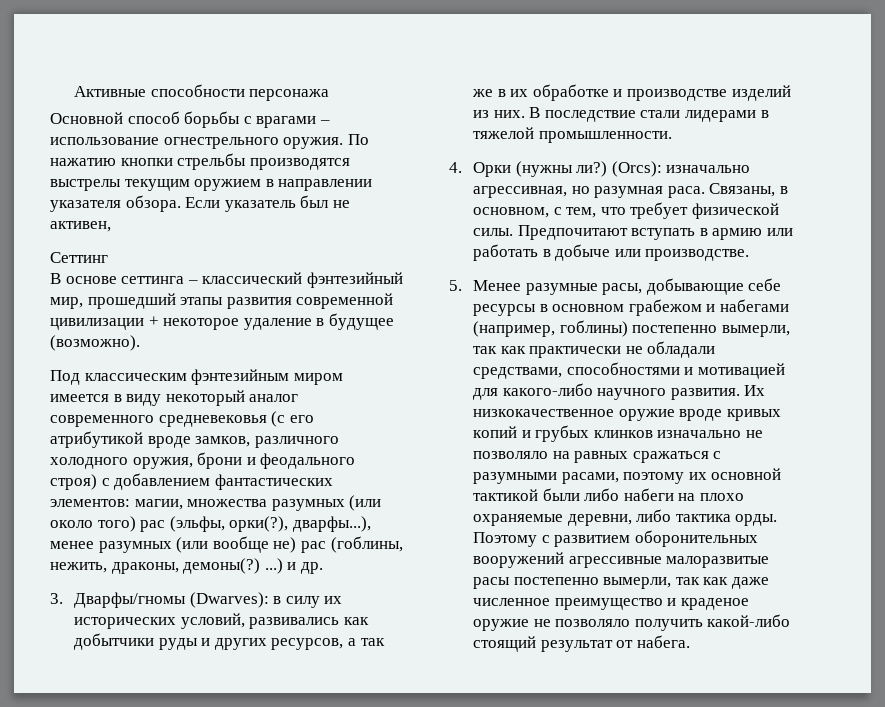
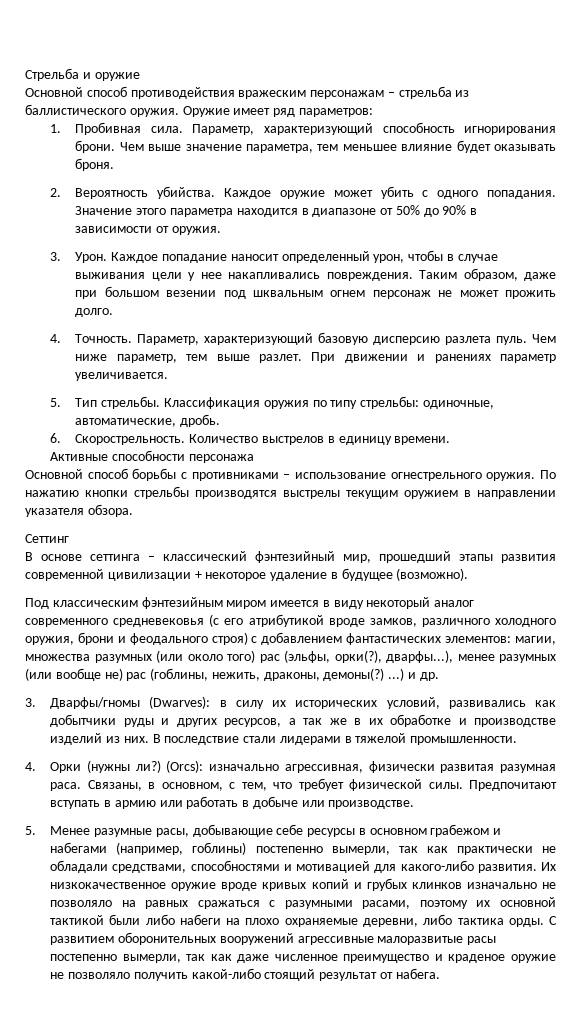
(74, 91) none -> [25,68,140,81] [25,86,470,99] [25,104,373,117] [50,122,556,135] [75,140,556,153] [75,158,115,171] [50,186,556,199] [75,205,478,217] [75,226,222,235] [50,250,498,263] [75,268,556,281] [75,286,556,299] [75,308,114,317] [50,332,556,345] [75,352,556,363] [75,372,169,381] [50,396,494,409] [75,414,221,427] [50,433,451,445] Стрельба и оружие // Основной способ противодействия вражеским персонажам – стрельба из баллистического оружия. Оружие имеет ряд параметров: // 1. Пробивная сила. Параметр, характеризующий способность игнорирования брони. Чем выше значение параметра, тем меньшее влияние будет оказывать броня. // 2. Вероятность убийства. Каждое оружие может убить с одного попадания. Значение этого параметра находится в диапазоне от 50% до 90% в зависимости от оружия. // 3. Урон. Каждое попадание наносит определенный урон, чтобы в случае выживания цели у нее накапливались повреждения. Таким образом, даже при большом везении под шквальным огнем персонаж не может прожить долго. // 4. Точность. Параметр, характеризующий базовую дисперсию разлета пуль. Чем ниже параметр, тем выше разлет. При движении и ранениях параметр увеличивается. // 5. Тип стрельбы. Классификация оружия по типу стрельбы: одиночные, автоматические, дробь. // 6. Скорострельность. Количество выстрелов в единицу времени. //
[256,116,317,128] врагами -> [191,472,279,481] противниками
[185,195,350,212] [50,221,111,232] Если указатель был не активен, -> (133, 510) none
[571,186,590,194] но -> [368,761,495,773] физически развитая
[597,388,667,400] научного -> (474, 865) none
[473,532,550,547] Поэтому с -> [548,916,557,925] С

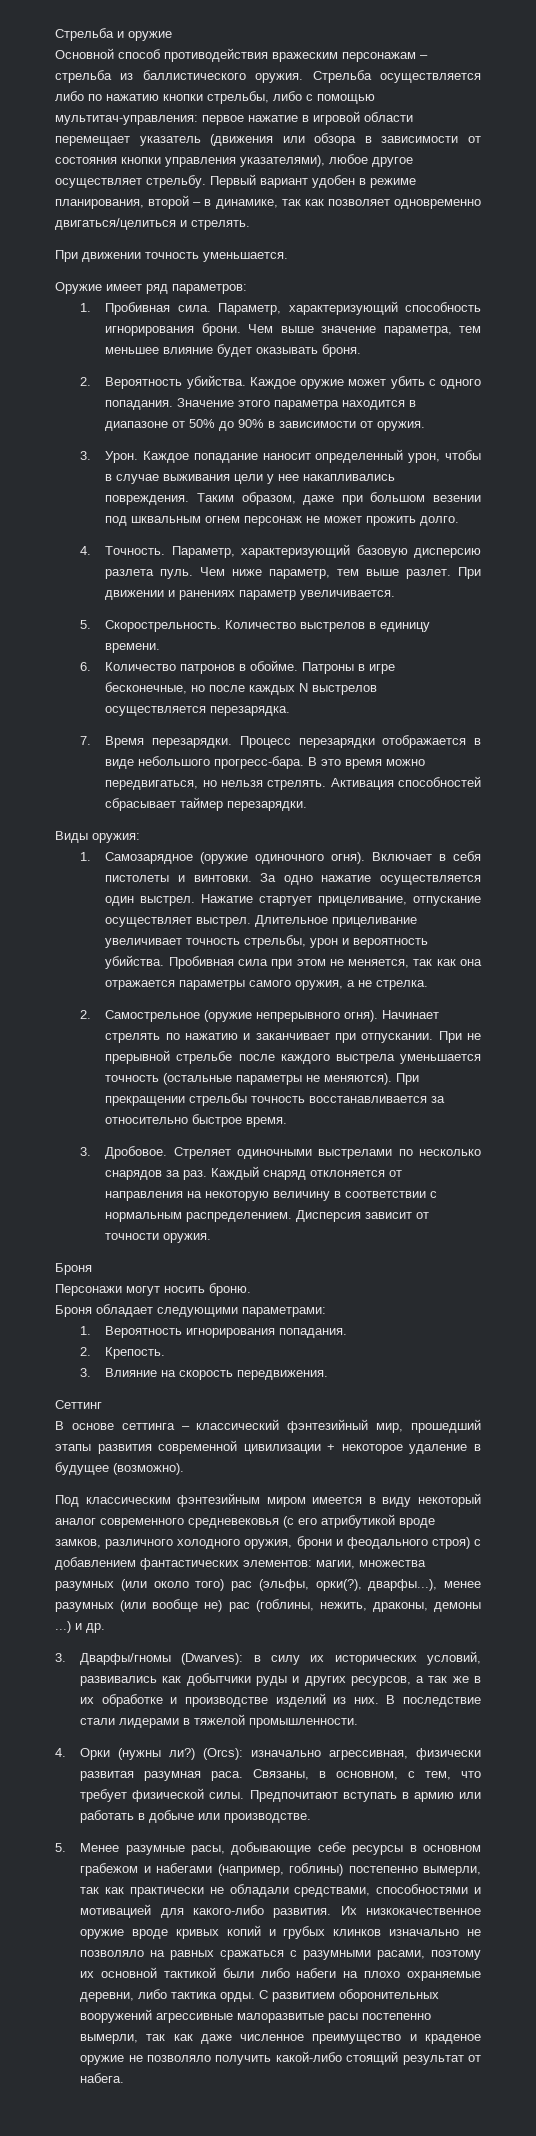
(179, 112) none -> [312,70,481,83] [55,91,375,104] [55,111,413,125] [55,133,481,146] [55,154,413,167] [55,174,416,188] [55,195,481,209] [55,218,250,230] [55,250,288,262] Стрельба осуществляется либо по нажатию кнопки стрельбы, либо с помощью мультитач-управления: первое нажатие в игровой области перемещает указатель (движения или обзора в зависимости от состояния кнопки управления указателями), любое другое осуществляет стрельбу. Первый вариант удобен в режиме планирования, второй – в динамике, так как позволяет одновременно двигаться/целиться и стрелять. // При движении точность уменьшается. //
[75,396,494,409] [75,414,221,427] [50,433,62,443] Тип стрельбы. Классификация оружия по типу стрельбы: одиночные, автоматические, дробь. // 6. -> (92, 624) none
[50,450,254,463] [25,468,556,481] [25,486,556,499] [25,504,133,517] Активные способности персонажа // Основной способ борьбы с противниками – использование огнестрельного оружия. По нажатию кнопки стрельбы производятся выстрелы текущим оружием в направлении указателя обзора. -> [80,660,396,674] [105,682,378,695] [105,706,291,716] [80,735,481,748] [105,756,426,769] [105,776,482,790] [105,797,308,811] [55,831,140,843] [80,851,482,864] [105,873,481,885] [105,894,481,906] [105,915,418,927] [105,935,429,948] [105,955,482,969] [105,980,429,990] [80,1010,440,1022] [105,1031,481,1043] [105,1050,481,1064] [105,1073,420,1085] [105,1093,446,1106] [105,1114,288,1127] [80,1146,482,1159] [105,1166,403,1180] [105,1191,438,1201] [105,1210,430,1222] [105,1233,212,1243] [55,1263,92,1275] [55,1283,251,1296] [55,1304,326,1317] [80,1326,348,1338] [80,1347,166,1359] [80,1368,329,1380] 6. Количество патронов в обойме. Патроны в игре бесконечные, но после каждых N выстрелов осуществляется перезарядка. // 7. Время перезарядки. Процесс перезарядки отображается в виде небольшого прогресс-бара. В это время можно передвигаться, но нельзя стрелять. Активация способностей сбрасывает таймер перезарядки. // Виды оружия: // 1. Самозарядное (оружие одиночного огня). Включает в себя пистолеты и винтовки. За одно нажатие осуществляется один выстрел. Нажатие стартует прицеливание, отпускание осуществляет выстрел. Длительное прицеливание увеличивает точность стрельбы, урон и вероятность убийства. Пробивная сила при этом не меняется, так как она отражается параметры самого оружия, а не стрелка. // 2. Самострельное (оружие непрерывного огня). Начинает стрелять по нажатию и заканчивает при отпускании. При не прерывной стрельбе после каждого выстрела уменьшается точность (остальные параметры не меняются). При прекращении стрельбы точность восстанавливается за относительно быстрое время. // 3. Дробовое. Стреляет одиночными выстрелами по несколько снарядов за раз. Каждый снаряд отклоняется от направления на некоторую величину в соответствии с нормальным распределением. Дисперсия зависит от точности оружия. // Броня // Персонажи могут носить броню. // Броня обладает следующими параметрами: // 1. Вероятность игнорирования попадания. // 2. Крепость. // 3. Влияние на скорость передвижения.
[323,668,385,681] демоны(?) -> [434,1602,481,1612] демоны

